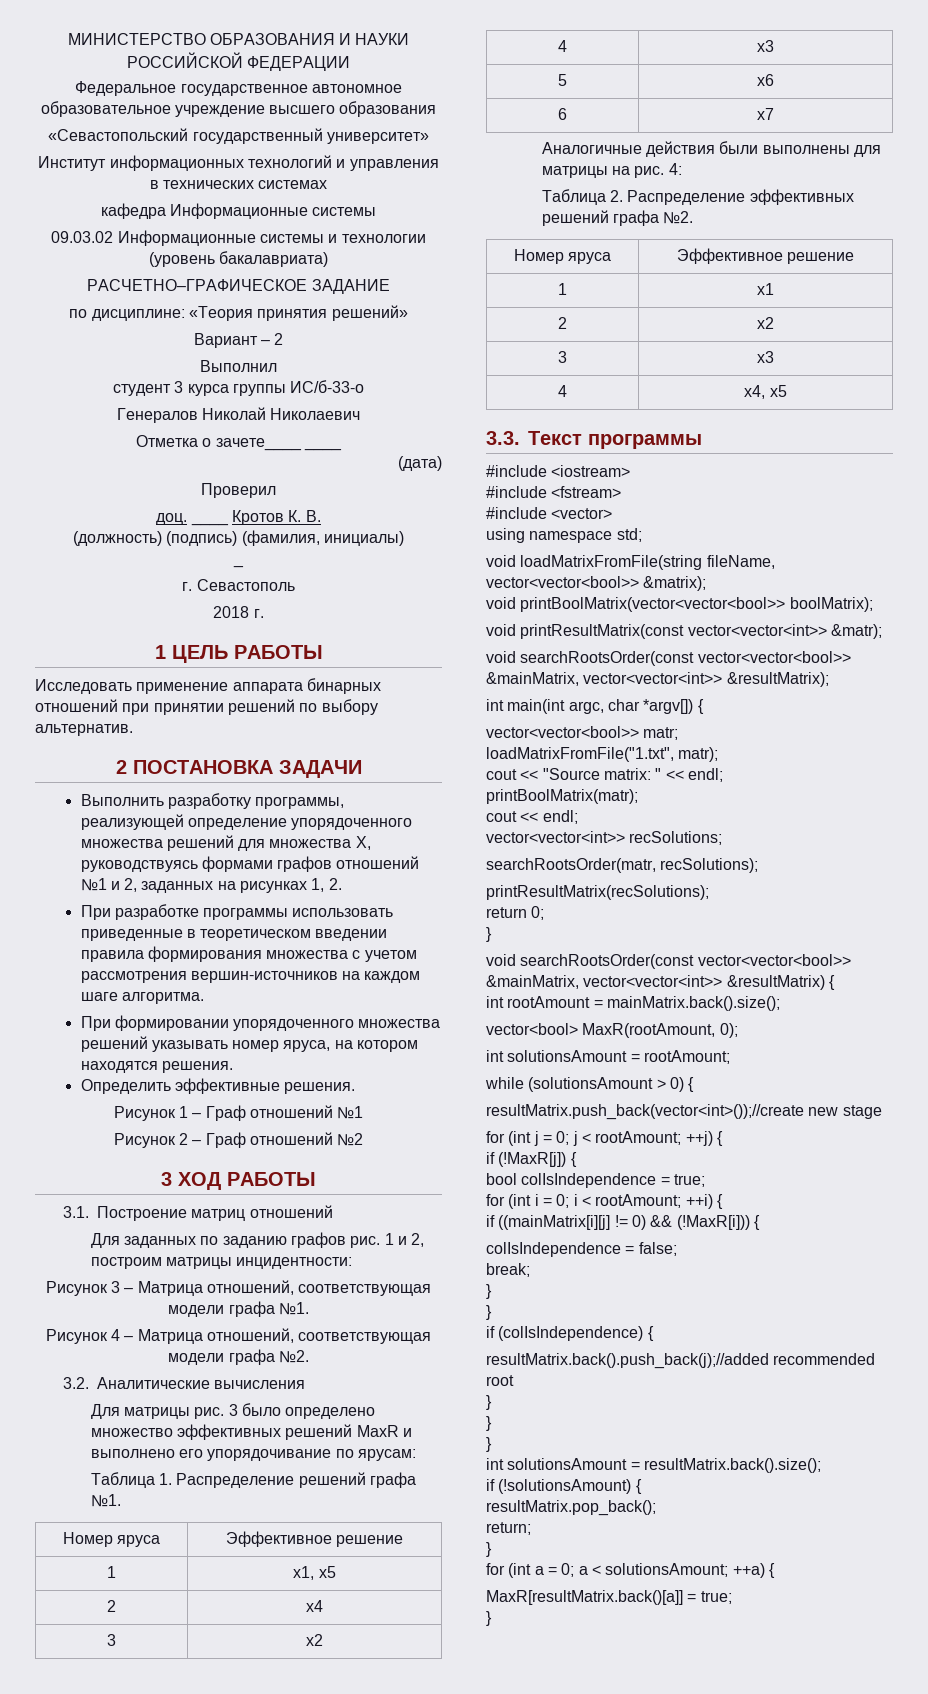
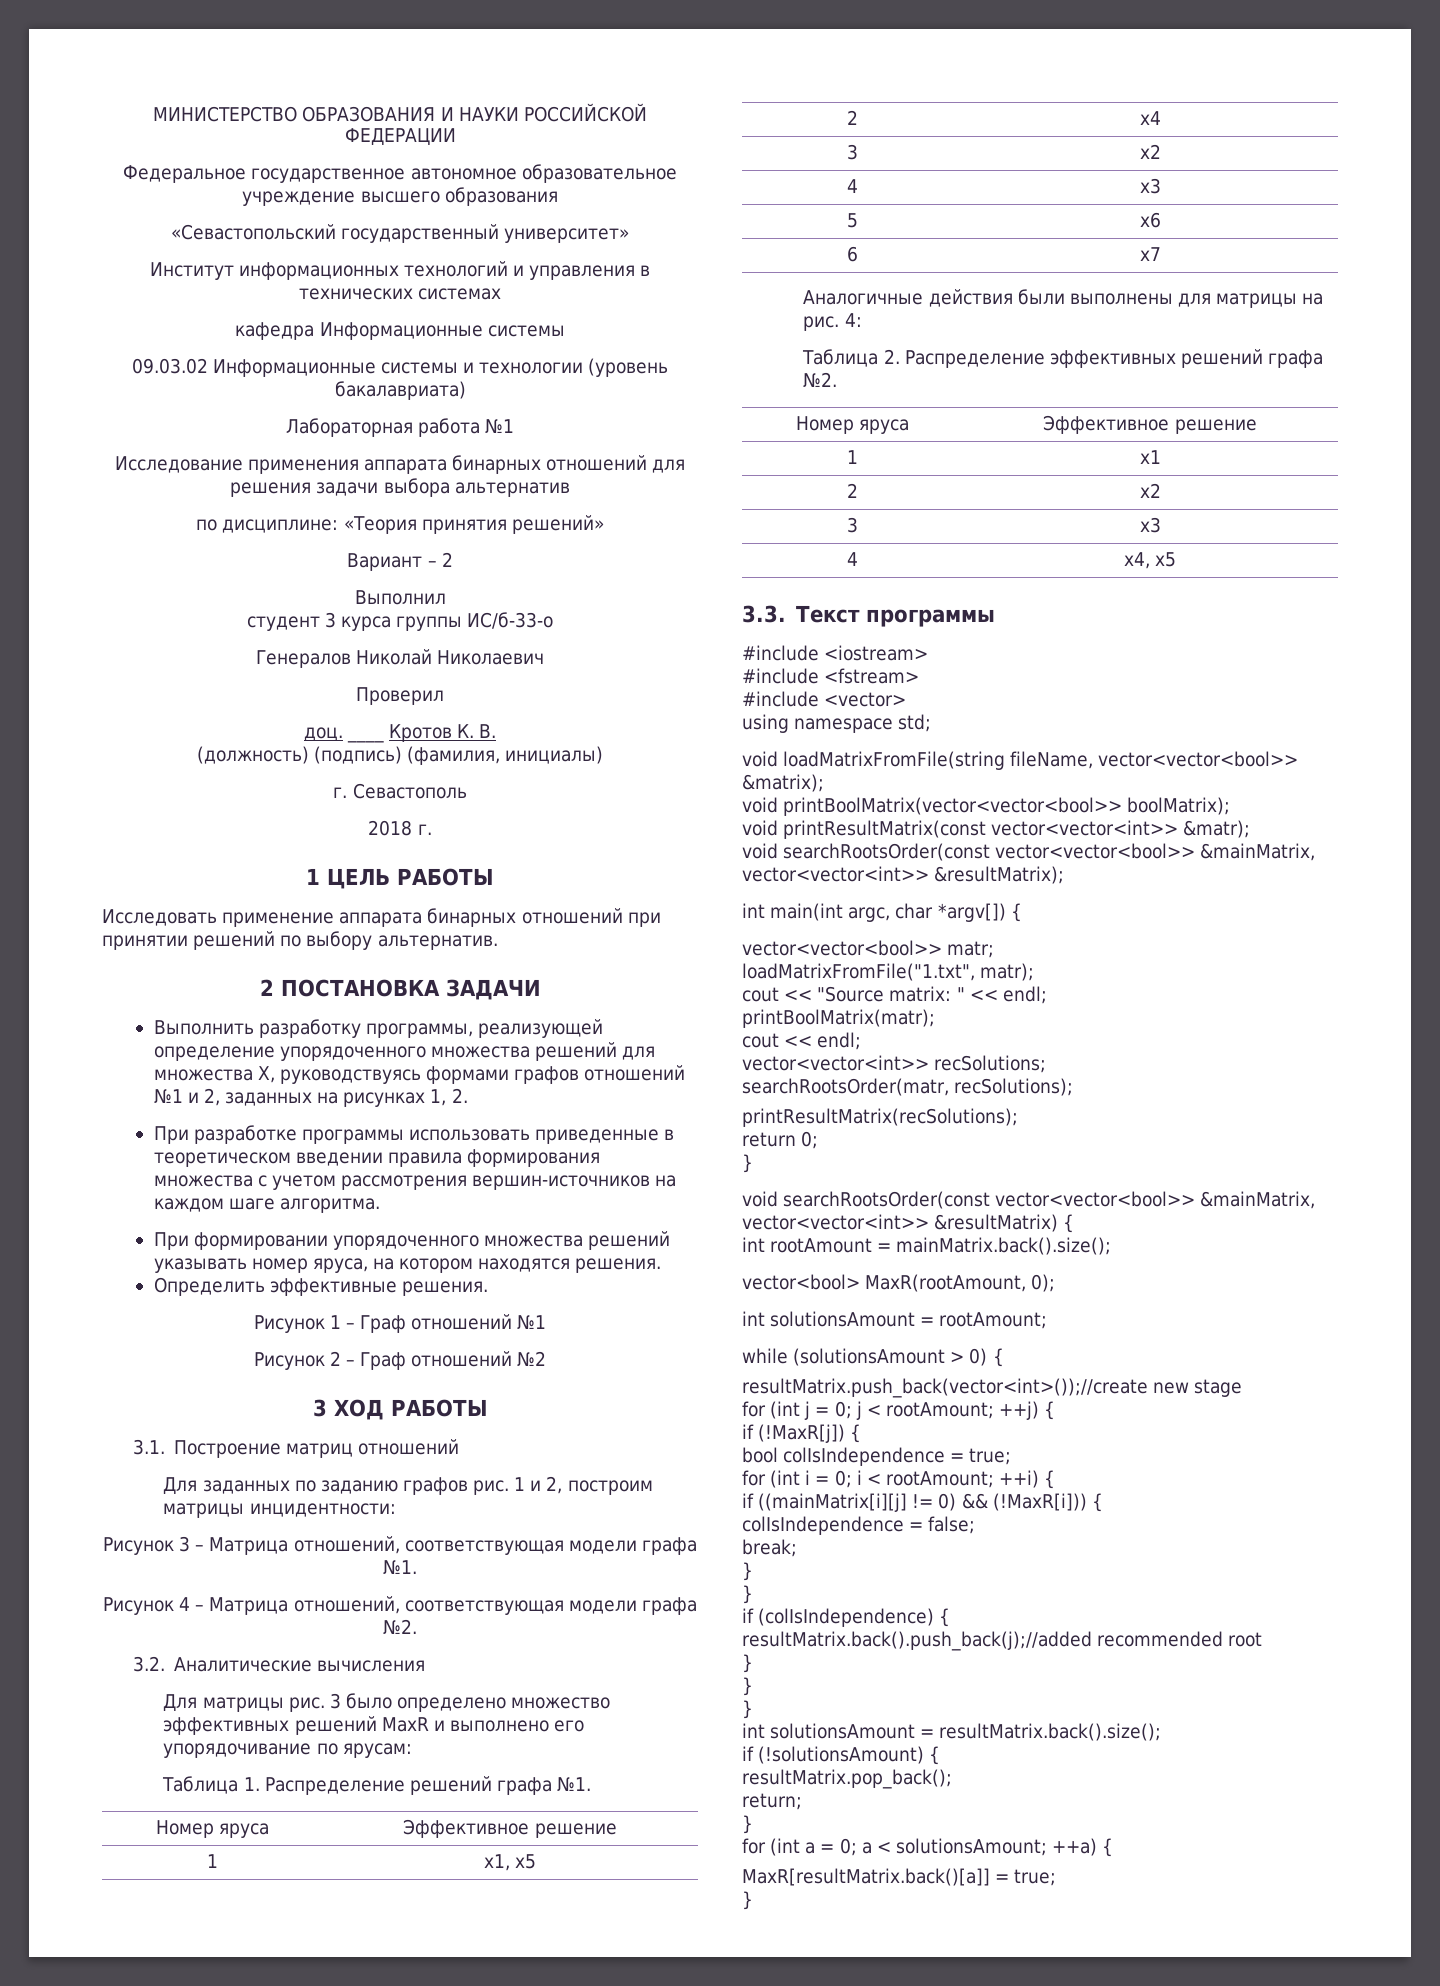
[87,279,390,294] РАСЧЕТНО–ГРАФИЧЕСКОЕ ЗАДАНИЕ -> [285,418,515,437] [114,455,686,474] [230,478,570,497] Лабораторная работа №1 // Исследование применения аппарата бинарных отношений для решения задачи выбора альтернатив
[136,435,342,451] [398,456,442,471] // Отметка о зачете____ ____ // (дата) -> (545, 657) none
[233,564,244,568] // _ -> (604, 755) none

